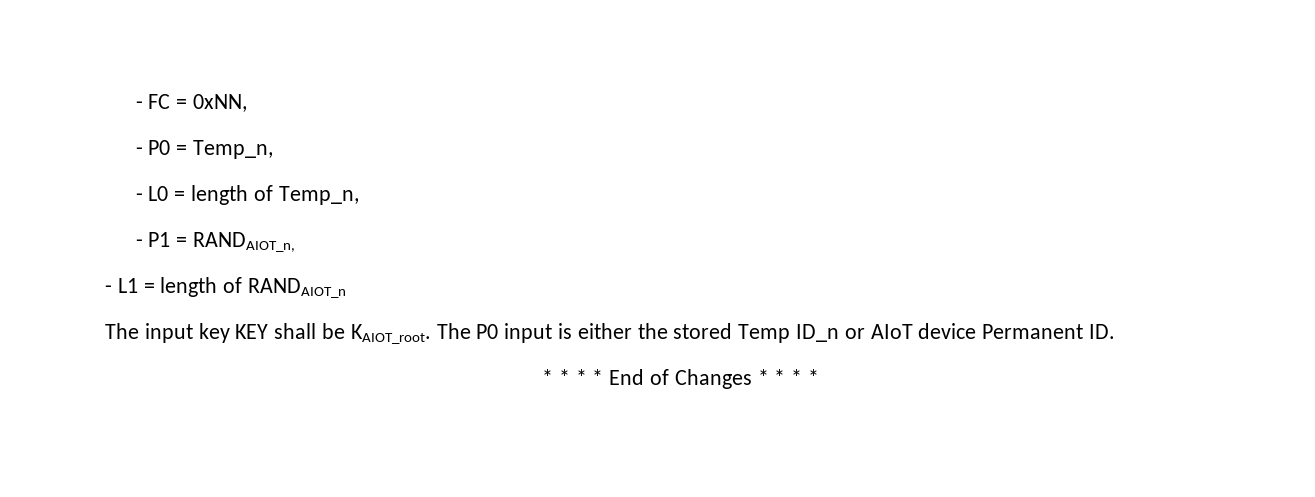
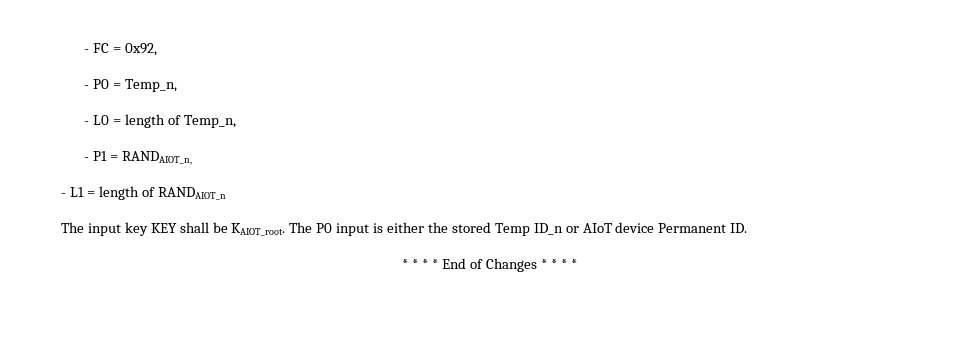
[193,94,248,112] 0xNN, -> [125,43,158,56] 0x92,

